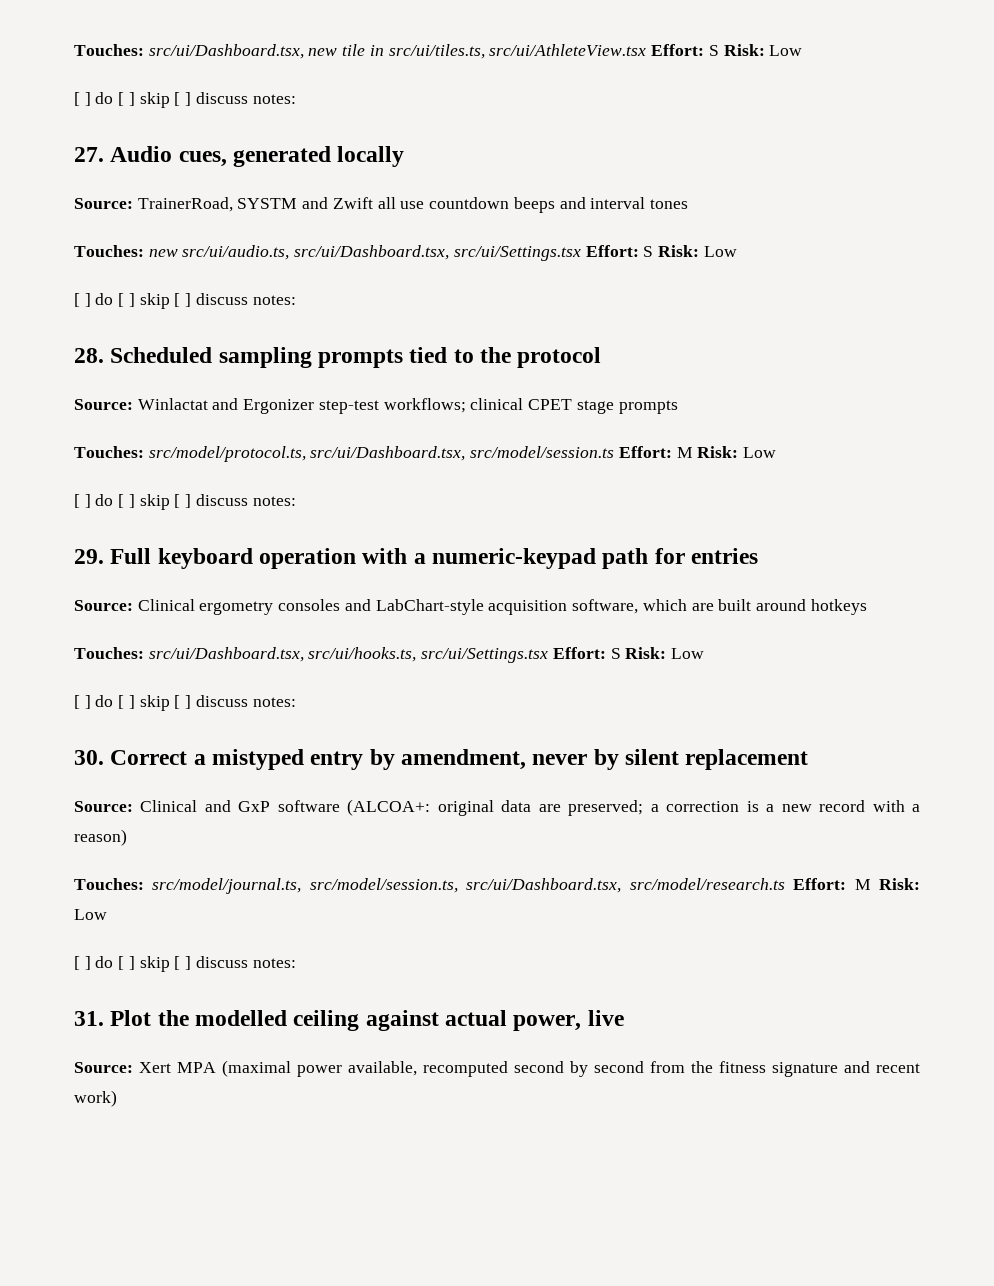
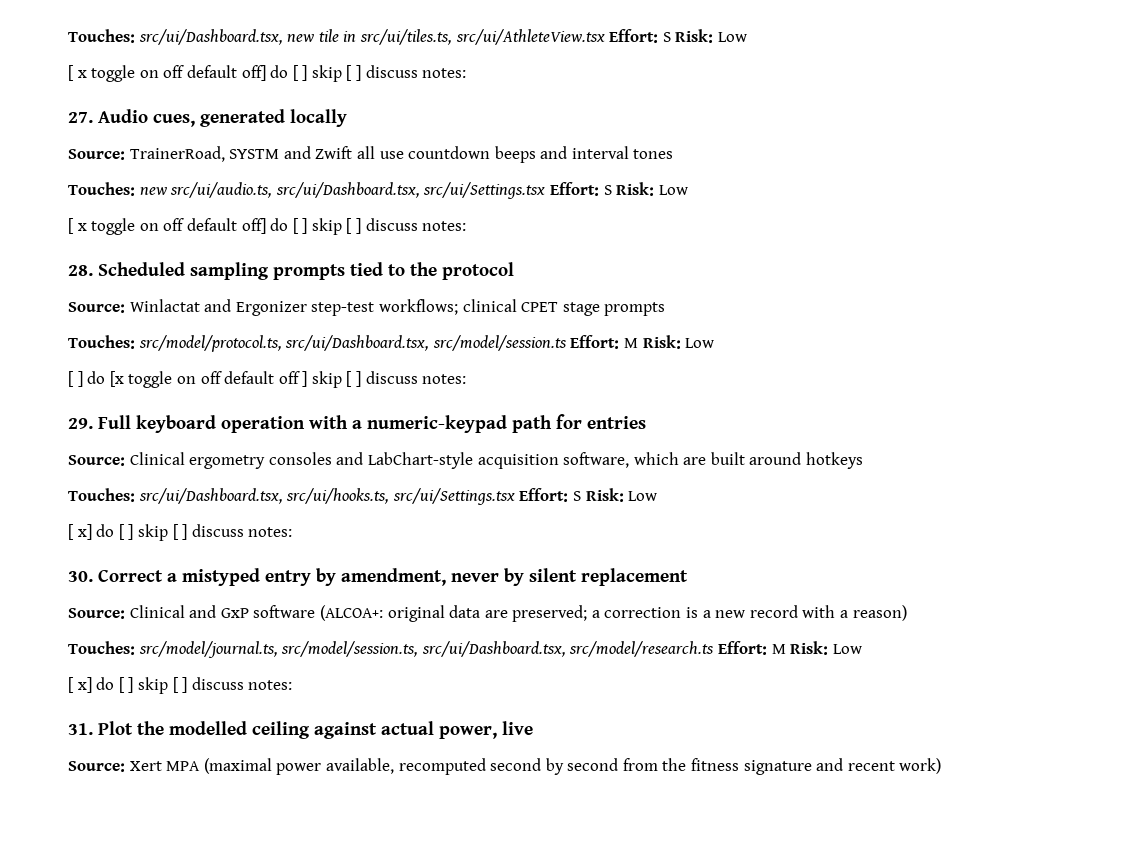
[84,92,91,106] ] -> [77,65,266,82] x toggle on off default off]
[84,293,91,307] ] -> [77,218,266,235] x toggle on off default off]
[118,494,125,508] [ -> [109,371,300,388] [x toggle on off default off
[84,695,91,709] ] -> [77,524,92,540] x]
[84,956,91,970] ] -> [77,677,92,693] x]

